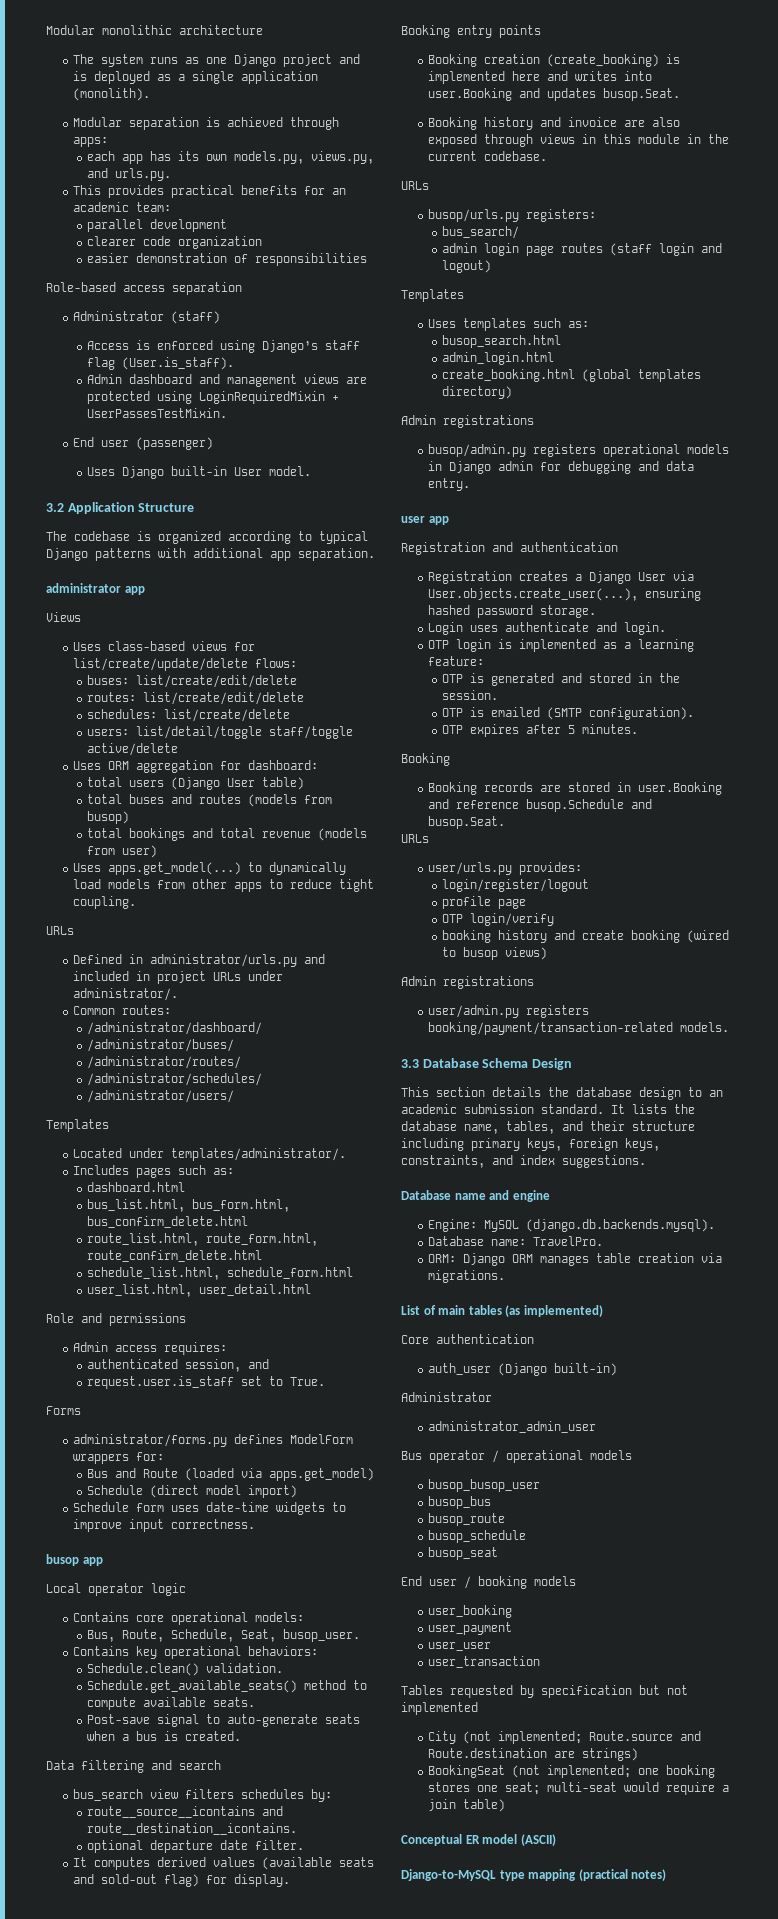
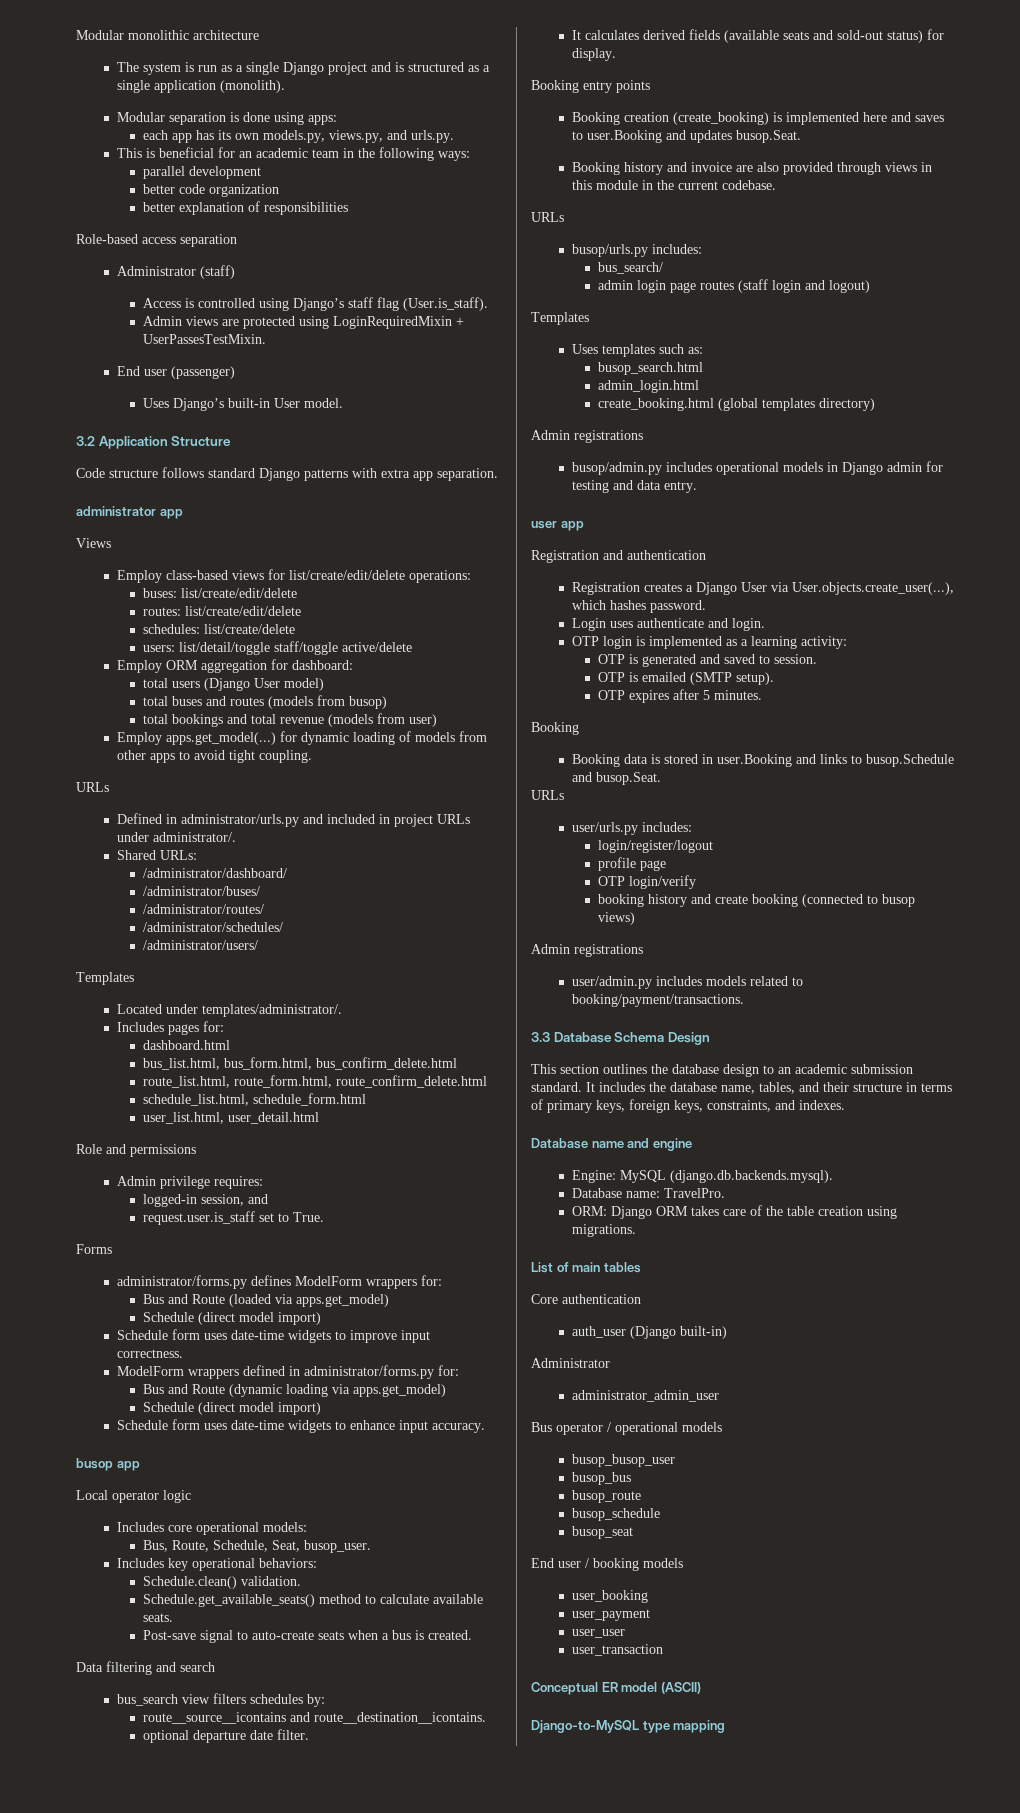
[149,57,227,64] runs as one -> [185,62,280,75] is run as a single
[93,71,150,84] deployed -> [408,62,465,72] structured
[226,117,339,130] achieved through -> [243,112,305,125] done using
[107,185,346,198] [72,202,171,212] provides practical benefits for an academic team: -> [146,147,471,161] is beneficial for an academic team in the following ways:
[87,236,137,246] clearer -> [142,184,175,194] better
[87,253,228,263] easier demonstration -> [142,202,244,215] better explanation
[157,340,214,350] enforced -> [197,298,255,308] controlled
[129,374,298,387] dashboard and management -> (182, 321) none
[122,466,165,479] Django -> [172,398,224,411] Django’s
[46,531,368,544] The codebase is organized according to typical -> [76,467,255,478] Code structure follows standard
[193,548,263,558] additional -> [381,469,410,478] extra
[72,642,101,651] Uses -> [117,570,163,583] Employ
[72,658,297,671] list/create/update/delete flows: -> [289,570,472,583] list/create/edit/delete operations:
[72,761,101,770] Uses -> [117,660,163,673] Employ
[262,777,305,790] table) -> [283,678,324,691] model)
[72,862,346,875] [72,879,101,889] Uses apps.get_model(...) to dynamically load -> [117,731,412,745] Employ apps.get_model(...) for dynamic loading of
[289,879,332,889] reduce -> [194,750,226,760] avoid
[72,1005,171,1015] Common routes: -> [117,850,198,860] Shared URLs:
[177,1165,234,1175] such as: -> [203,1021,225,1032] for:
[114,1345,157,1352] access -> [160,1176,211,1189] privilege
[87,1359,179,1369] authenticated -> [142,1194,197,1207] logged-in
(255, 1524) none -> [117,1365,460,1379] [142,1384,446,1397] [142,1402,321,1415] [117,1419,486,1433] // ModelForm wrappers defined in administrator/forms.py for: // Bus and Route (dynamic loading via apps.get_model) // Schedule (direct model import) // Schedule form uses date-time widgets to enhance input accuracy.
[72,1612,129,1622] Contains -> [117,1522,165,1532] Includes
[72,1646,129,1656] Contains -> [117,1558,165,1568] Includes
[87,1697,137,1710] compute -> [379,1594,429,1604] calculate
[227,1714,319,1727] auto-generate -> [251,1631,314,1640] auto-create
[93,1857,255,1870] computes derived values -> [585,29,721,40] calculates derived fields
[163,1874,199,1887] flag) -> [887,30,924,43] status)
[574,71,652,81] writes into -> [915,115,945,122] [572,131,584,140] saves to
[427,134,477,147] exposed -> [783,162,834,175] provided
[525,209,596,222] registers: -> [652,244,703,254] includes:
[532,444,596,457] registers -> [666,462,713,472] includes
[567,461,631,474] debugging -> [572,480,610,493] testing
[644,588,701,601] [427,605,596,618] ensuring hashed password storage. -> [572,600,707,613] which hashes password.
[427,656,484,666] feature: -> [801,636,848,649] activity:
[589,673,681,683] stored in the -> [723,654,770,664] saved to
[589,707,695,720] configuration). -> [735,672,774,685] setup).
[483,782,561,792] records are -> [624,754,661,764] data is
[455,800,519,809] reference -> [820,754,863,764] links to
[518,862,582,875] provides: -> [642,822,693,832] includes:
[687,930,730,943] (wired -> [801,894,863,907] (connected
[525,1005,589,1018] [427,1022,729,1035] registers booking/payment/transaction-related models. -> [656,976,804,986] [572,994,745,1007] includes models related to booking/payment/transactions.
[492,1087,541,1097] details -> [603,1064,647,1074] outlines
[632,1104,667,1114] lists -> [599,1082,645,1092] includes
[401,1138,464,1151] including -> [906,1082,952,1092] [531,1099,543,1110] in terms of
[520,1155,646,1168] index suggestions. -> [799,1100,845,1110] indexes.
[539,1256,589,1266] manages -> [691,1205,784,1216] takes care of the
[700,1253,722,1263] via -> [867,1206,898,1219] using
[505,1305,603,1317] (as implemented) -> (641, 1267) none
[401,1685,688,1698] [401,1702,478,1715] [427,1731,701,1744] [427,1748,638,1761] [427,1765,715,1778] [427,1782,729,1795] [427,1799,505,1812] // Tables requested by specification but not implemented // City (not implemented; Route.source and Route.destination are strings) // BookingSeat (not implemented; one booking stores one seat; multi-seat would require a join table) -> (664, 1650) none
[578,1869,667,1881] (practical notes) -> (726, 1726) none

